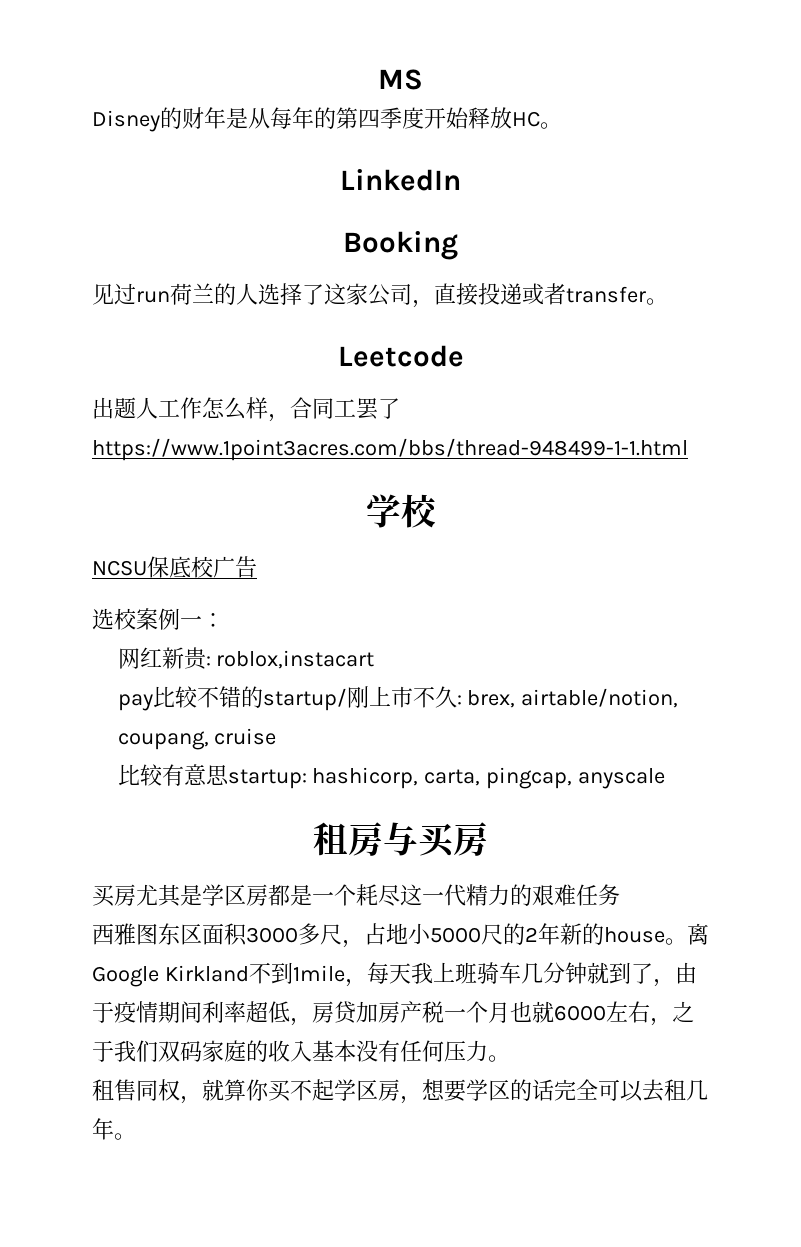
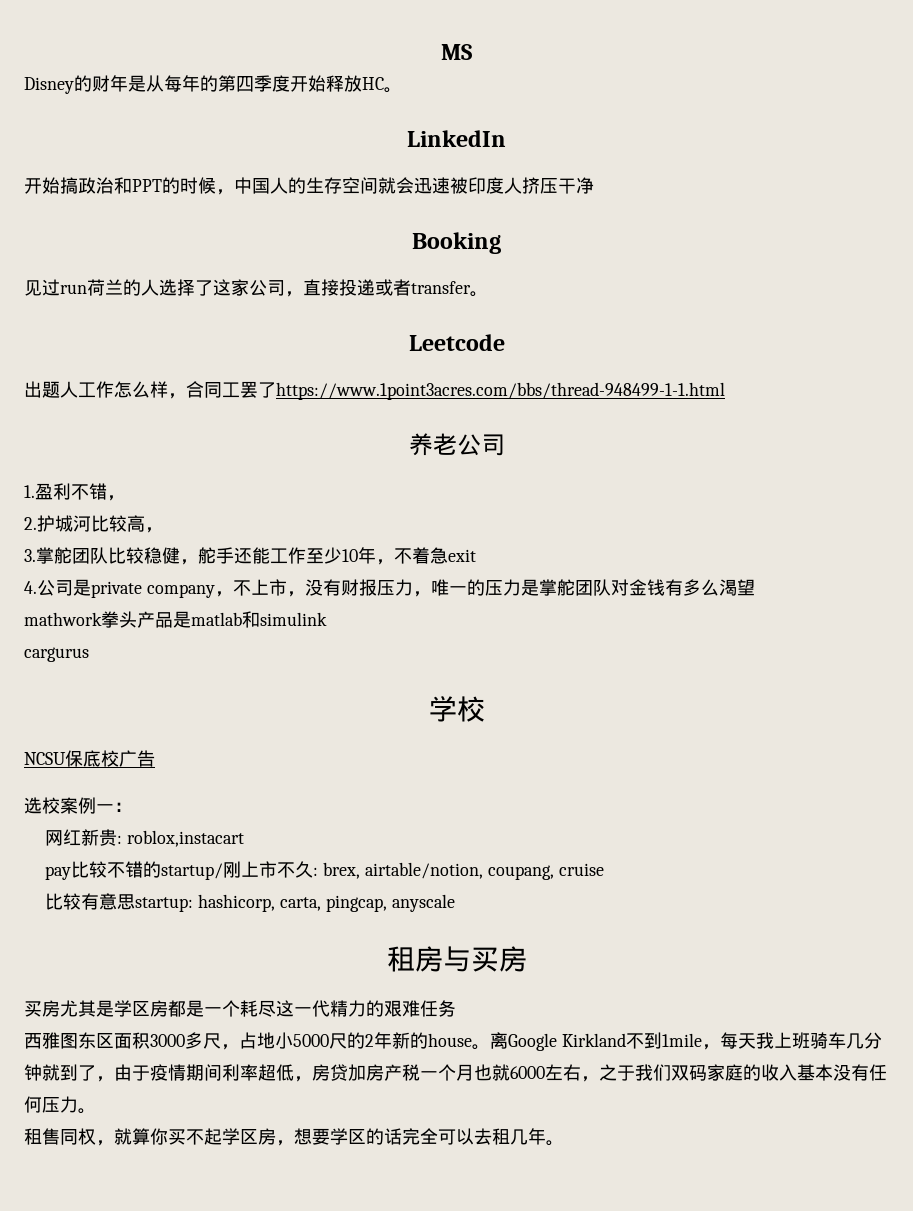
(461, 180) none -> [24,177,594,195] // 开始搞政治和PPT的时候，中国人的生存空间就会迅速被印度人挤压干净
(688, 449) none -> [408,433,505,456] [24,483,125,501] [24,515,163,533] [24,547,476,565] [24,579,755,598] [24,611,327,628] [24,647,89,662] // 养老公司 // 1.盈利不错， // 2.护城河比较高， // 3.掌舵团队比较稳健，舵手还能工作至少10年，不着急exit // 4.公司是private company，不上市，没有财报压力，唯一的压力是掌舵团队对金钱有多么渴望 // mathwork拳头产品是matlab和simulink // cargurus

